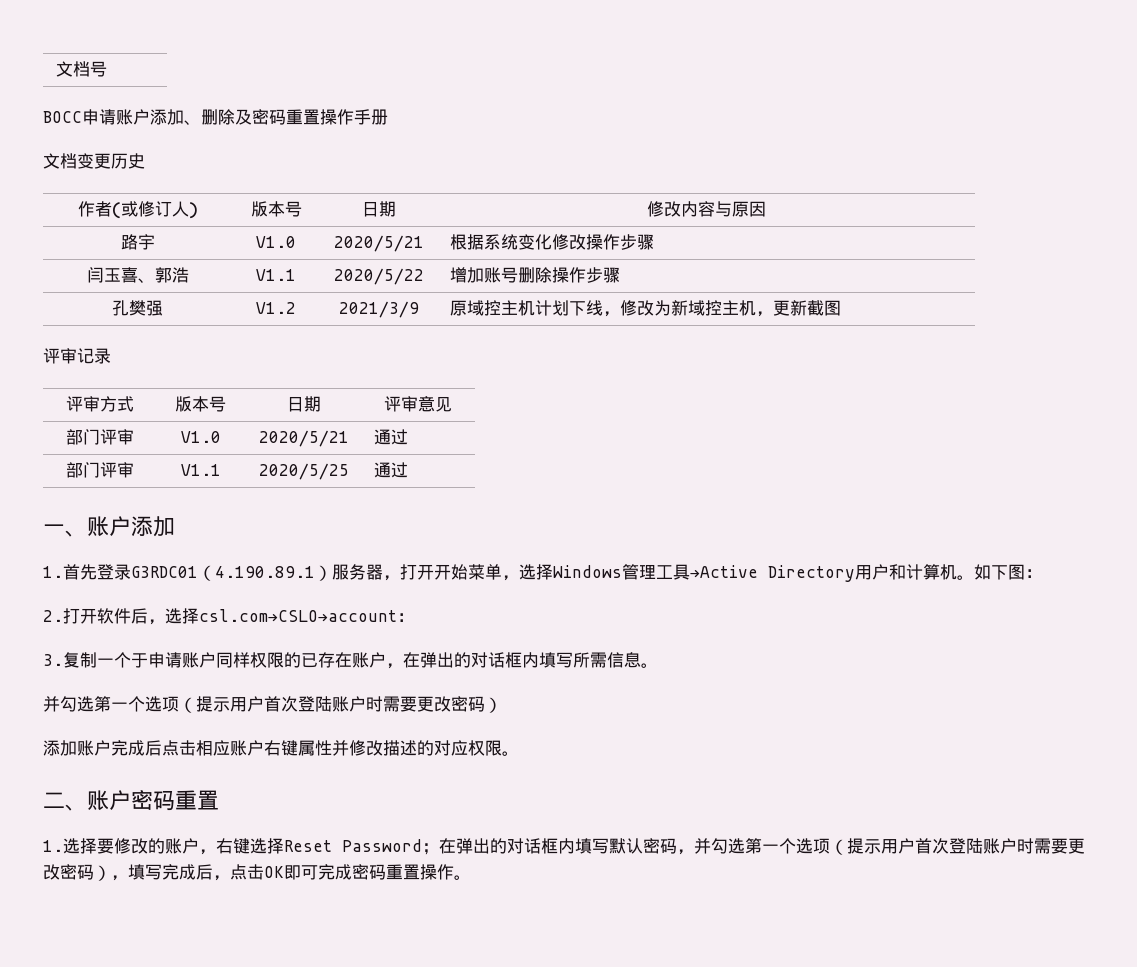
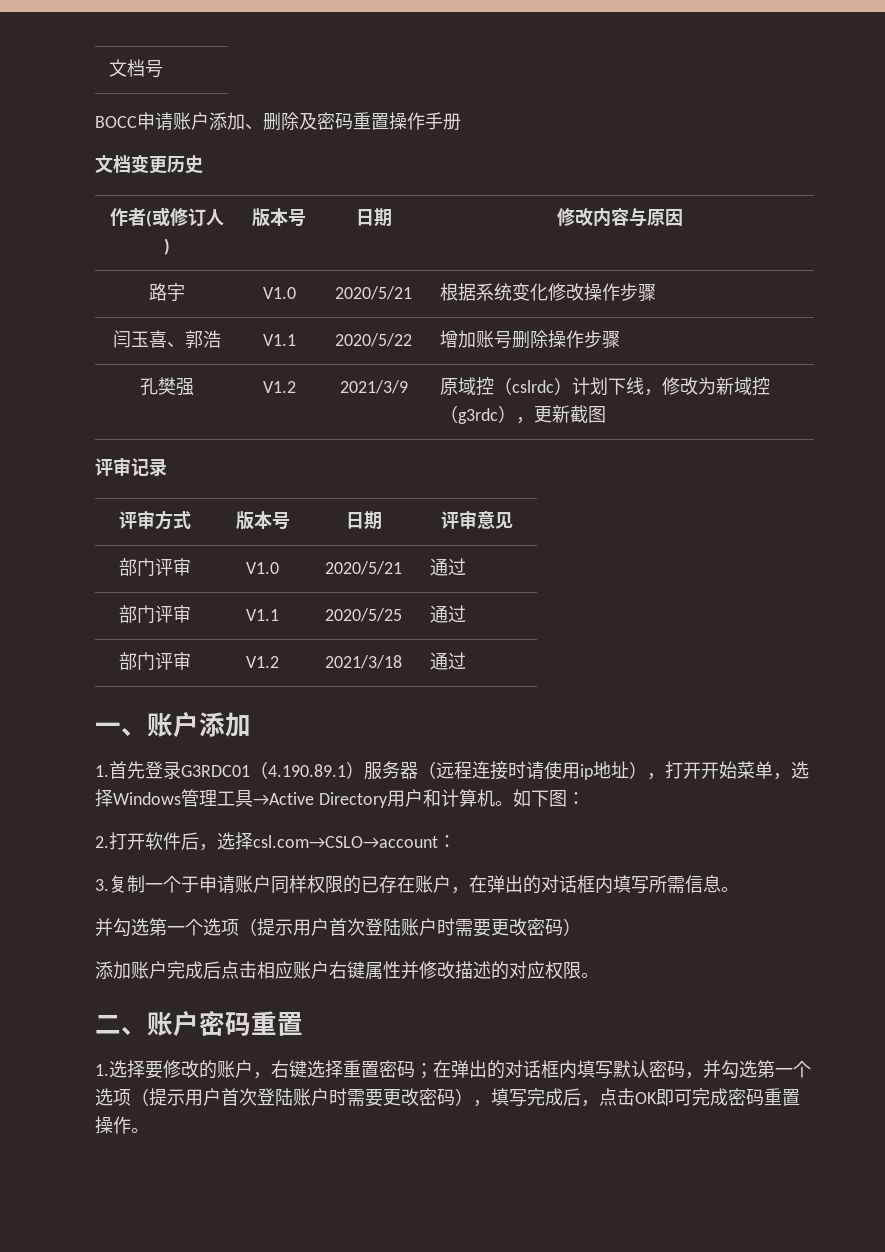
[500,300,535,316] 主机 -> [493,377,572,395] （cslrdc）
[721,300,756,316] 主机 -> [439,405,516,424] （g3rdc）
(408, 470) none -> [119,652,191,670] [246,656,279,668] [325,655,402,669] [429,652,466,670] // 部门评审 | V1.2 | 2021/3/18 | 通过
(383, 572) none -> [418,761,647,780] （远程连接时请使用ip地址）
[284,839,422,852] Reset Password -> [343,1060,415,1078] 重置密码

